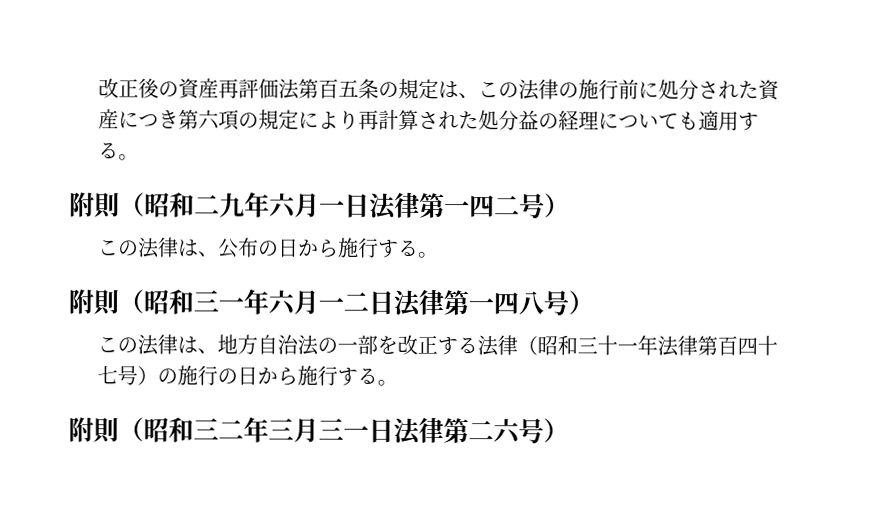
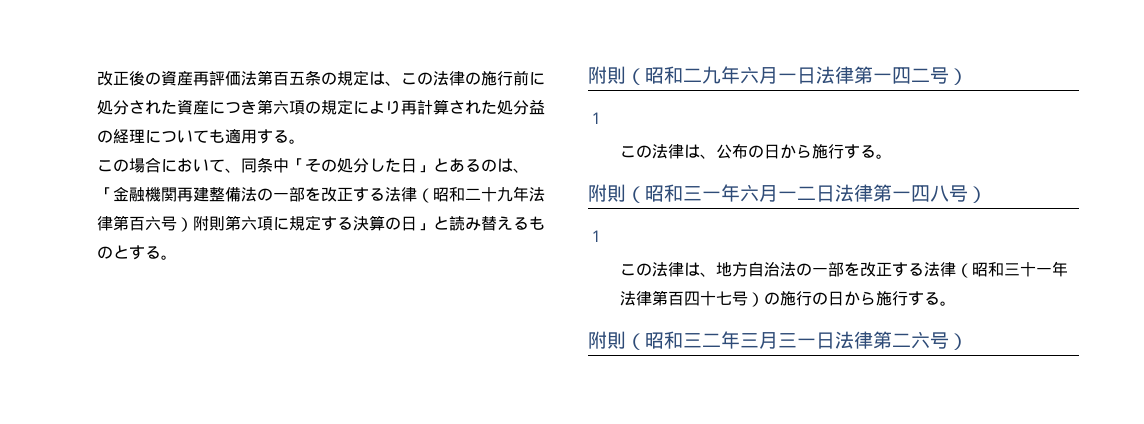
(140, 157) none -> [96,157,529,173] [96,186,545,203] [96,215,545,232] [96,245,177,260] // この場合において、同条中「その処分した日」とあるのは、「金融機関再建整備法の一部を改正する法律（昭和二十九年法律第百六号）附則第六項に規定する決算の日」と読み替えるものとする。
(570, 205) none -> [588,112,604,124] // １
(594, 302) none -> [588,230,604,242] // １

